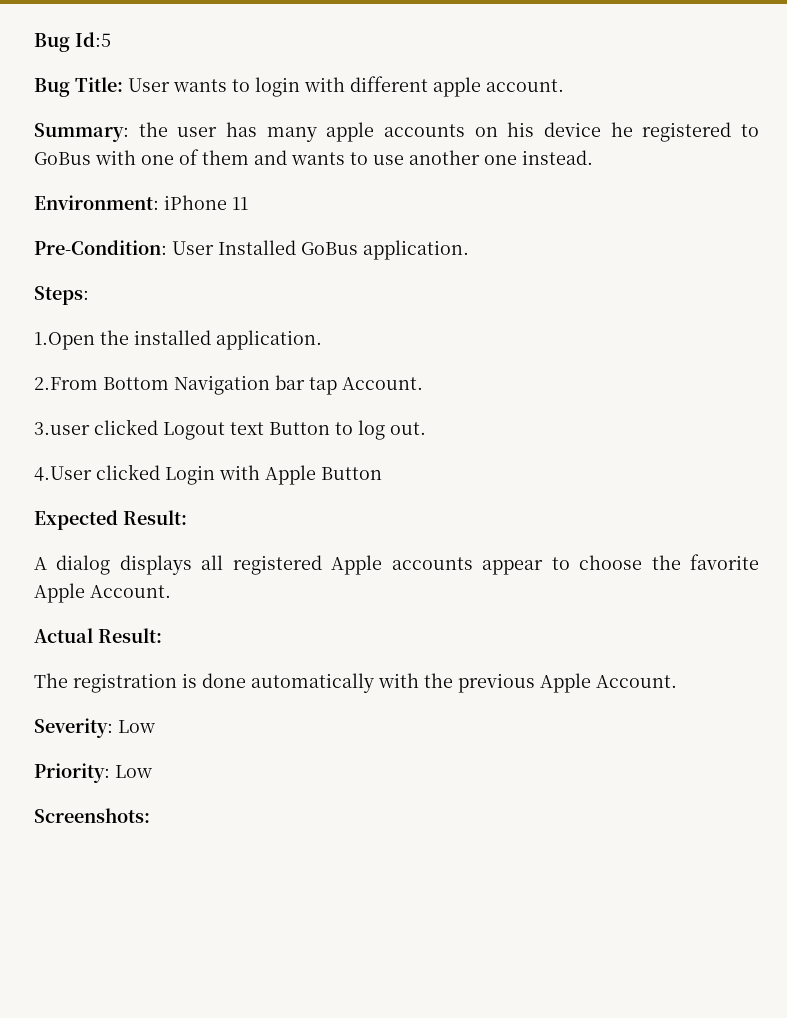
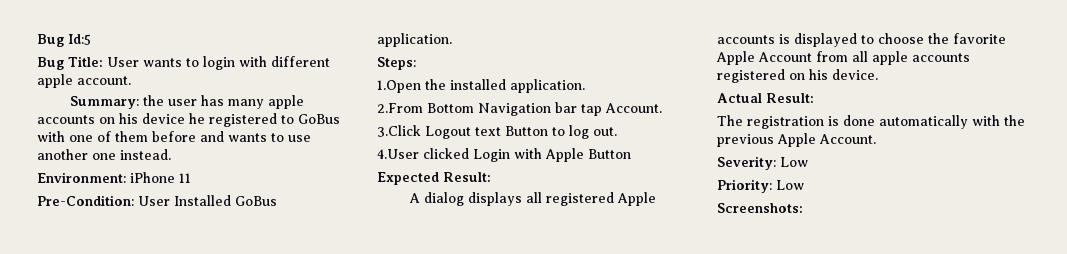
(249, 157) none -> [152,131,196,142] before
[34,419,158,435] 3.user clicked -> [377,125,421,137] 3.Click
[482,560,544,575] appear -> [779,33,857,47] is displayed
[90,585,171,598] Account. -> [758,51,970,65] [717,69,878,83] Account from all apple accounts registered on his device.

